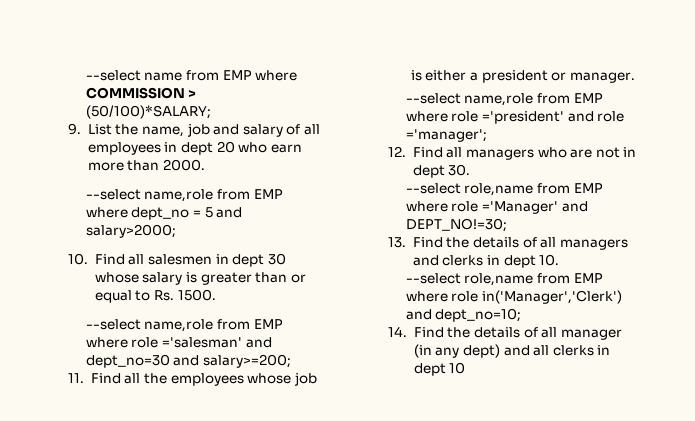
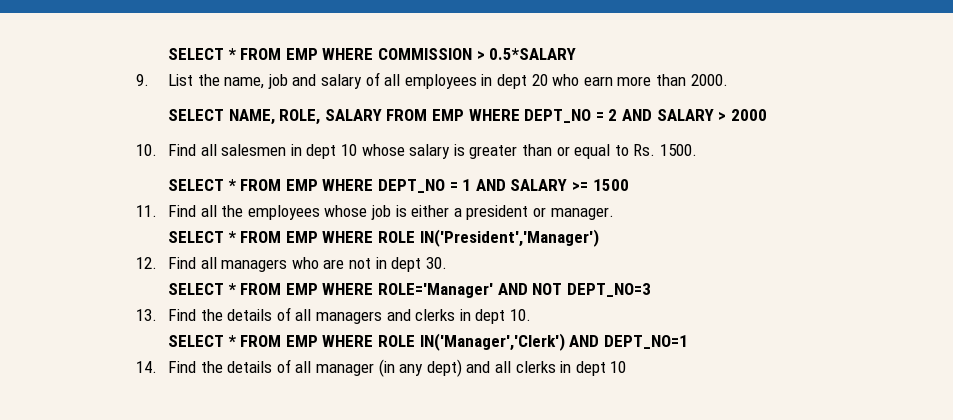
[85,70,298,81] --select name from EMP where -> [168,48,374,60] SELECT * FROM EMP WHERE
[85,105,211,119] (50/100)*SALARY; -> [489,48,577,60] 0.5*SALARY
[85,189,283,202] [85,207,243,220] [85,224,176,238] --select name,role from EMP where dept_no = 5 and salary>2000; -> [168,109,767,125] SELECT NAME, ROLE, SALARY FROM EMP WHERE DEPT_NO = 2 AND SALARY > 2000
[267,253,286,265] 30 -> [341,144,358,156] 10
[85,319,283,332] [85,337,272,348] [85,354,292,368] --select name,role from EMP where role ='salesman' and dept_no=30 and salary>=200; -> [168,179,629,193] SELECT * FROM EMP WHERE DEPT_NO = 1 AND SALARY >= 1500
[405,93,603,106] [405,111,625,124] [405,129,487,142] --select name,role from EMP where role ='president' and role ='manager'; -> [168,229,599,247] SELECT * FROM EMP WHERE ROLE IN('President','Manager')
[405,183,603,196] [405,201,588,214] [405,218,507,232] --select role,name from EMP where role ='Manager' and DEPT_NO!=30; -> [168,283,651,298] SELECT * FROM EMP WHERE ROLE='Manager' AND NOT DEPT_NO=3
[405,273,603,286] [405,290,623,304] [405,308,522,322] --select role,name from EMP where role in('Manager','Clerk') and dept_no=10; -> [168,333,688,351] SELECT * FROM EMP WHERE ROLE IN('Manager','Clerk') AND DEPT_NO=1

